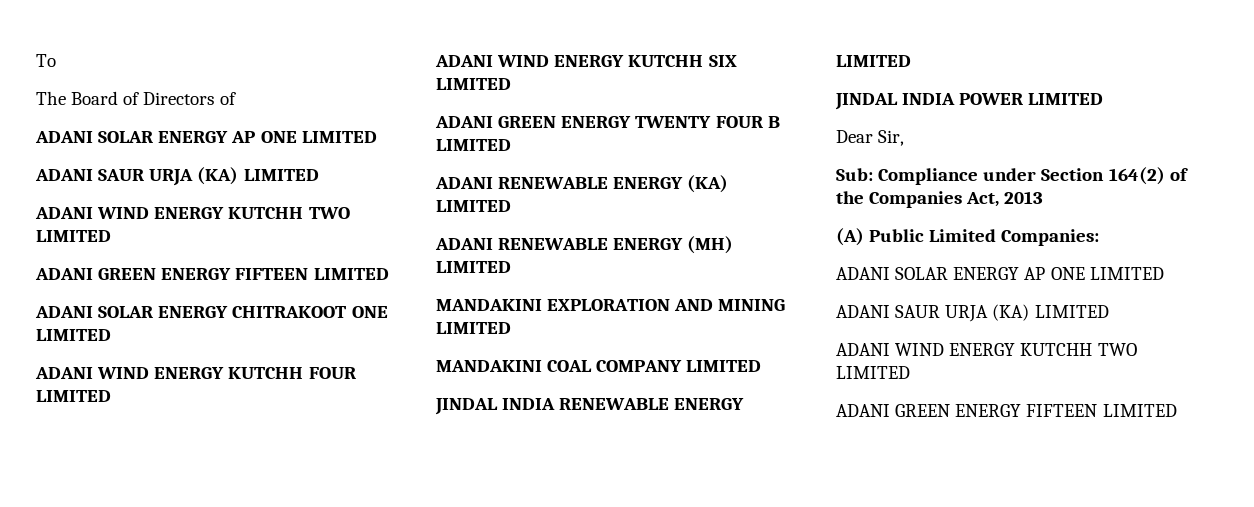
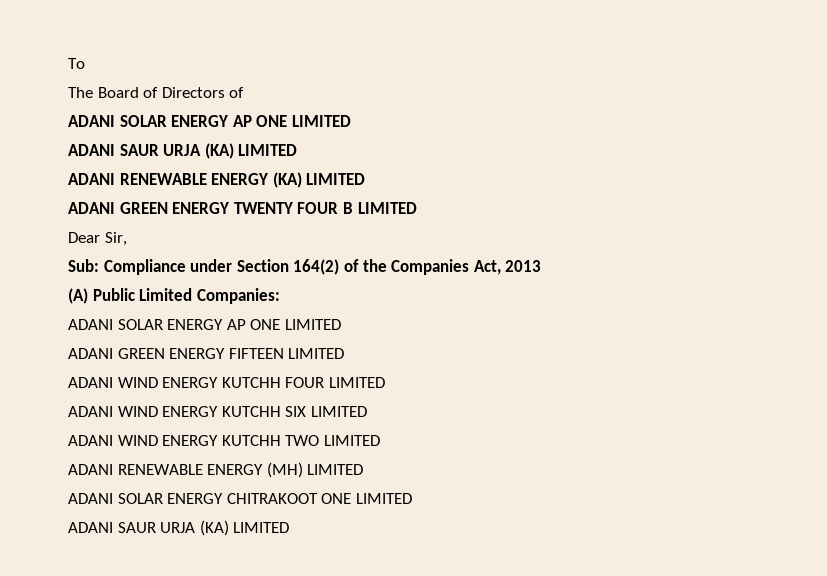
[97,207,350,219] [36,230,111,242] [35,268,389,280] [35,306,388,318] [36,329,111,341] [35,367,356,379] [36,390,111,402] [435,55,737,67] WIND ENERGY KUTCHH TWO LIMITED // ADANI GREEN ENERGY FIFTEEN LIMITED // ADANI SOLAR ENERGY CHITRAKOOT ONE LIMITED // ADANI WIND ENERGY KUTCHH FOUR LIMITED // ADANI WIND ENERGY KUTCHH SIX -> [119,172,302,188] RENEWABLE ENERGY (KA)
[435,175,729,193] [436,200,511,212] [435,236,734,254] [436,261,511,273] [436,299,786,311] [436,322,511,334] [436,360,762,372] [435,398,745,415] [836,55,911,67] [835,93,1104,110] // ADANI RENEWABLE ENERGY (KA) LIMITED // ADANI RENEWABLE ENERGY (MH) LIMITED // MANDAKINI EXPLORATION AND MINING LIMITED // MANDAKINI COAL COMPANY LIMITED // JINDAL INDIA RENEWABLE ENERGY LIMITED // JINDAL INDIA POWER LIMITED -> (417, 208) none
[895,304,1109,322] [836,343,1137,356] [836,366,910,379] [836,404,1098,417] SAUR URJA (KA) LIMITED // ADANI WIND ENERGY KUTCHH TWO LIMITED // ADANI GREEN ENERGY FIFTEEN -> [117,348,345,359] [68,377,385,388] [68,406,367,417] [68,435,380,446] [68,462,364,478] [68,493,412,504] [68,520,229,536] GREEN ENERGY FIFTEEN LIMITED // ADANI WIND ENERGY KUTCHH FOUR LIMITED // ADANI WIND ENERGY KUTCHH SIX LIMITED // ADANI WIND ENERGY KUTCHH TWO LIMITED // ADANI RENEWABLE ENERGY (MH) LIMITED // ADANI SOLAR ENERGY CHITRAKOOT ONE LIMITED // ADANI SAUR URJA (KA)

